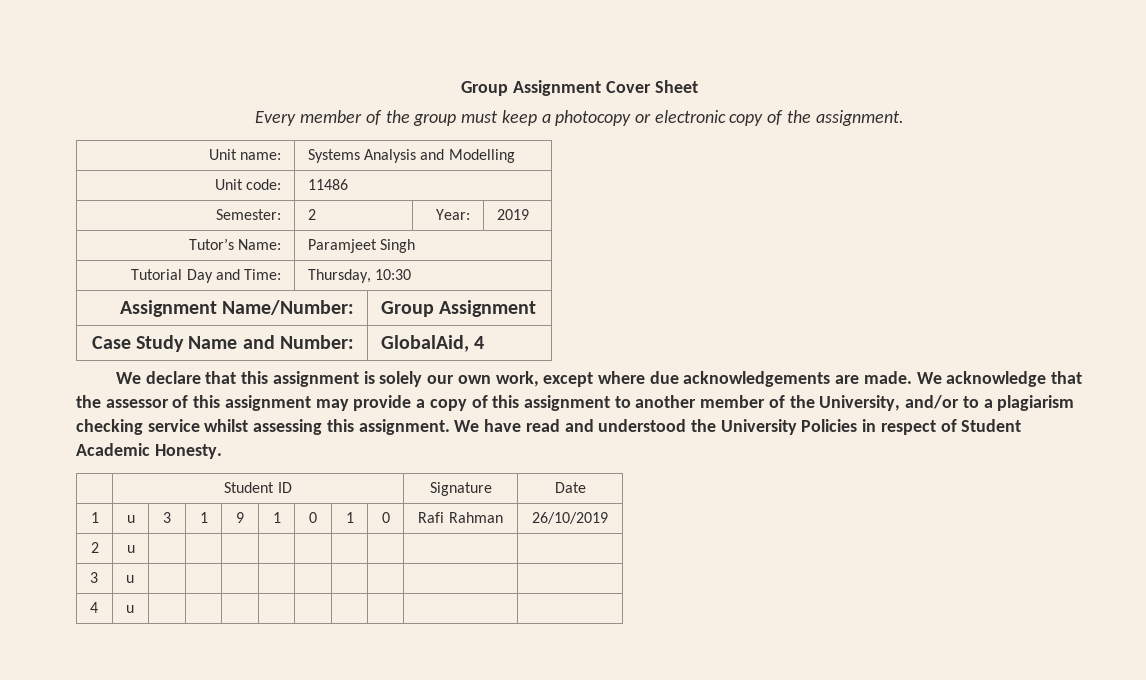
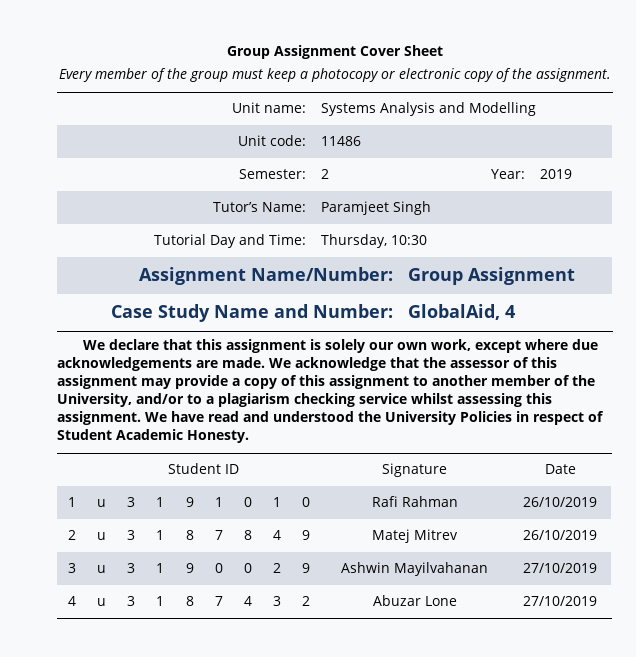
[89,572,98,583] [125,575,134,583] [89,602,98,613] [125,605,134,613] | | | | | | | | // 3 | u | | | | | | | | | // 4 | u | | | | | | | | | -> [127,530,135,540] [156,530,164,540] [185,530,194,540] [215,530,223,540] [244,530,252,540] [273,530,281,540] [302,530,310,540] [372,529,458,543] [523,530,597,540] [68,563,76,573] [97,565,106,573] [127,563,135,573] [156,563,164,573] [185,563,194,573] [215,563,223,573] [244,563,252,573] [273,563,281,573] [302,563,310,573] [341,562,488,576] [523,563,597,573] [68,596,76,606] [97,598,106,606] [127,596,135,606] [156,596,164,606] [185,596,194,606] [215,596,223,606] [244,596,252,606] [273,596,281,606] [302,596,310,606] [372,595,457,606] [523,596,597,606] 3 | 1 | 8 | 7 | 8 | 4 | 9 | Matej Mitrev | 26/10/2019 // 3 | u | 3 | 1 | 9 | 0 | 0 | 2 | 9 | Ashwin Mayilvahanan | 27/10/2019 // 4 | u | 3 | 1 | 8 | 7 | 4 | 3 | 2 | Abuzar Lone | 27/10/2019

